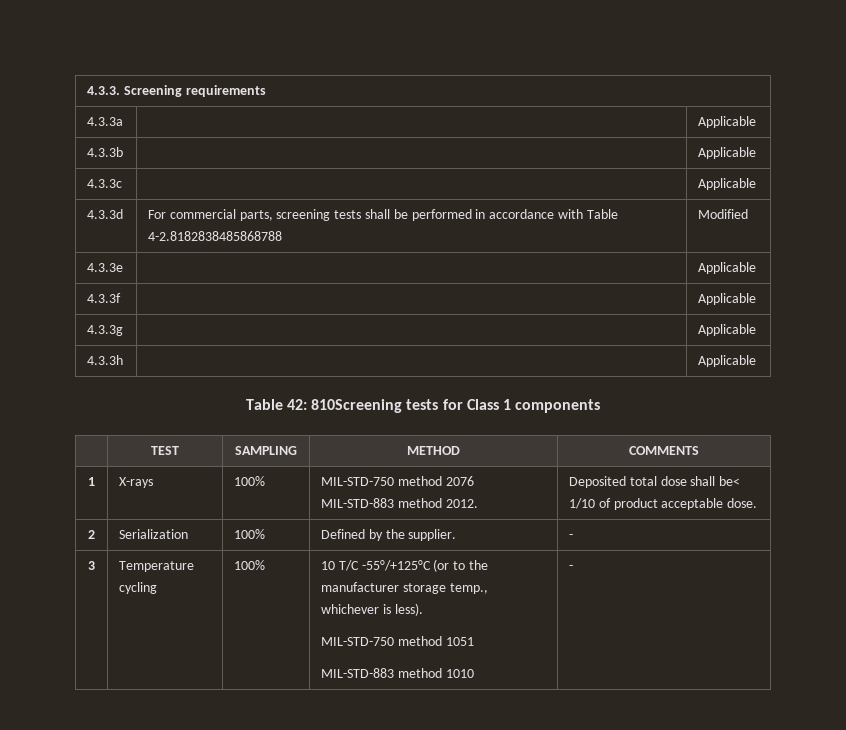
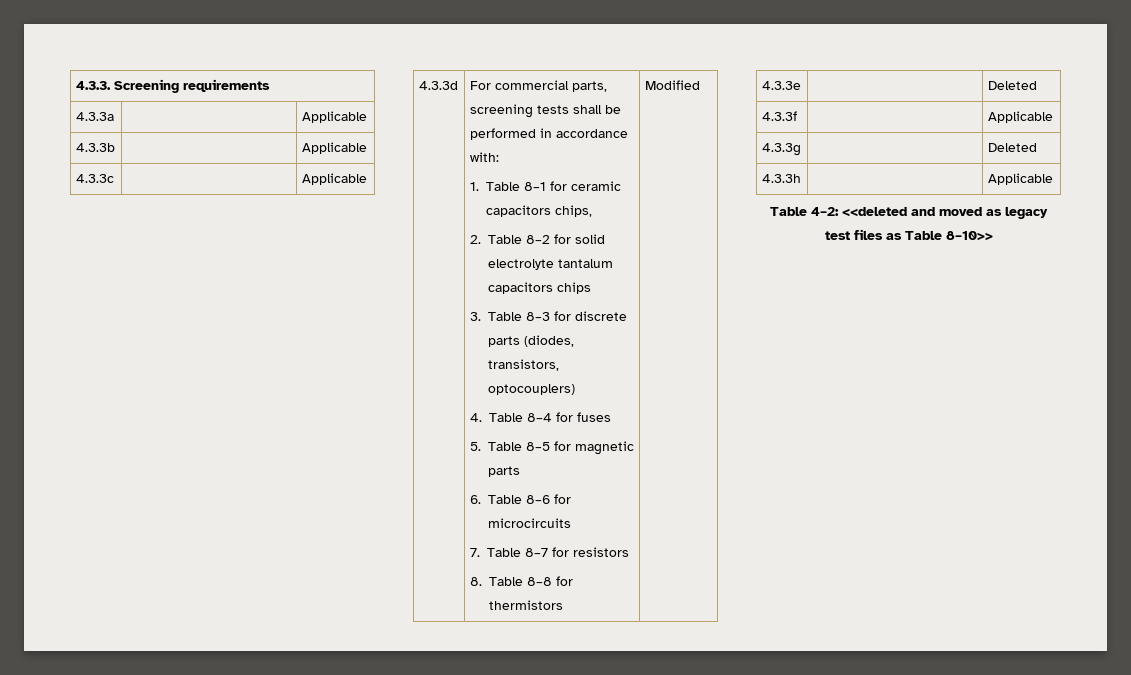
[557,209,618,219] [148,231,283,241] with Table 4-2.8182838485868788 -> [469,152,499,162] [469,181,621,191] [485,205,592,217] [469,234,605,244] [487,259,613,270] [487,282,591,294] [469,311,627,321] [487,335,574,347] [487,359,559,371] [487,384,575,395] [469,412,611,422] [469,441,634,455] [487,466,520,477] [469,494,571,504] [487,518,571,528] [469,547,629,557] [469,576,573,586] [488,600,563,610] with: // 1. Table 8–1 for ceramic capacitors chips, // 2. Table 8–2 for solid electrolyte tantalum capacitors chips // 3. Table 8–3 for discrete parts (diodes, transistors, optocouplers) // 4. Table 8–4 for fuses // 5. Table 8–5 for magnetic parts // 6. Table 8–6 for microcircuits // 7. Table 8–7 for resistors // 8. Table 8–8 for thermistors
[698,262,757,274] Applicable -> [987,81,1037,90] Deleted
[698,324,757,336] Applicable -> [987,143,1037,152] Deleted
[287,399,601,413] [151,446,179,455] [235,446,297,455] [407,446,460,455] [629,446,700,455] [88,477,95,486] [119,477,154,488] [234,476,266,486] [321,476,474,486] [321,498,478,508] [569,476,741,488] [569,498,758,510] [88,530,95,539] [119,529,189,539] [234,529,266,539] [321,529,457,541] [569,534,574,539] [88,561,95,570] [119,561,195,572] [119,582,158,594] [234,560,266,570] [321,559,489,572] [321,582,488,594] [321,603,423,616] [321,636,474,646] [321,668,474,678] [569,565,574,570] 42: 810Screening tests for Class 1 components // | TEST | SAMPLING | METHOD | COMMENTS // 1 | X-rays | 100% | MIL-STD-750 method 2076 MIL-STD-883 method 2012. | Deposited total dose shall be< 1/10 of product acceptable dose. // 2 | Serialization | 100% | Defined by the supplier. | - // 3 | Temperature cycling | 100% | 10 T/C -55°/+125°C (or to the manufacturer storage temp., whichever is less). // MIL-STD-750 method 1051 // MIL-STD-883 method 1010 | - -> [811,207,1048,219] [824,229,993,241] 4–2: <<deleted and moved as legacy test files as Table 8–10>>

